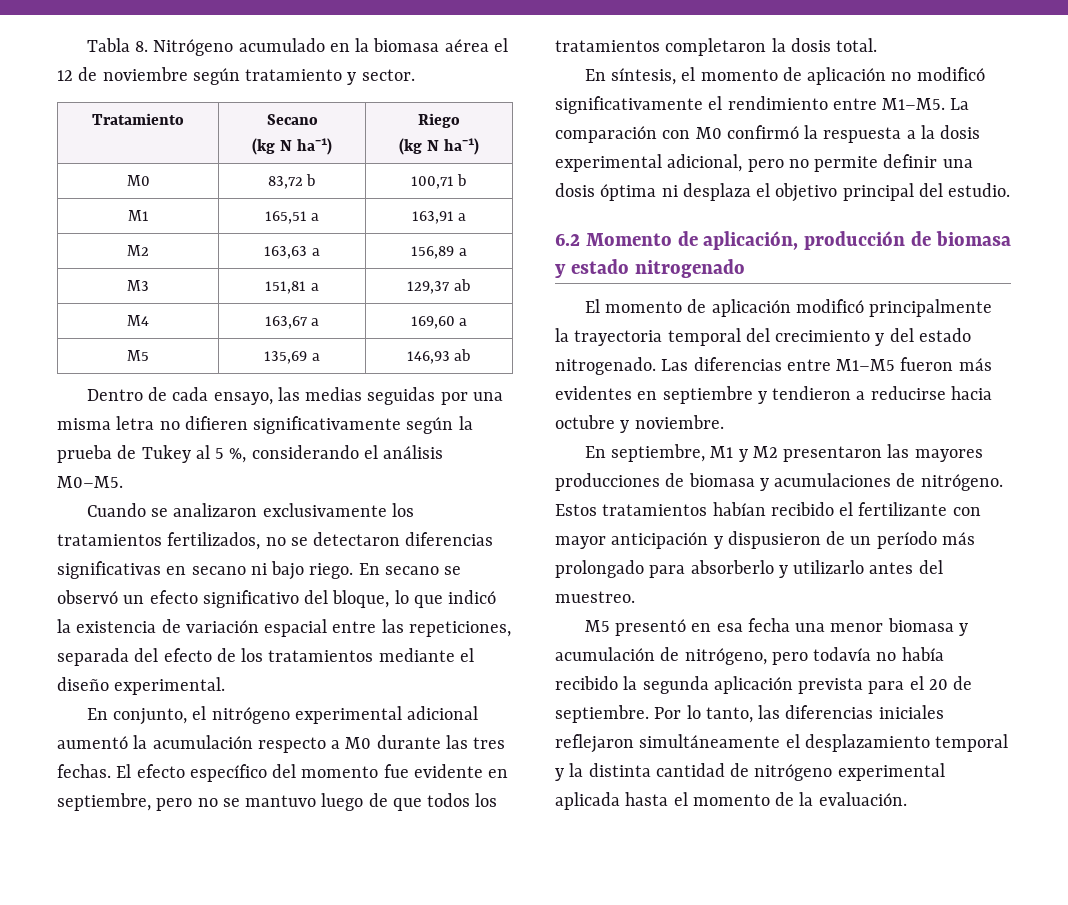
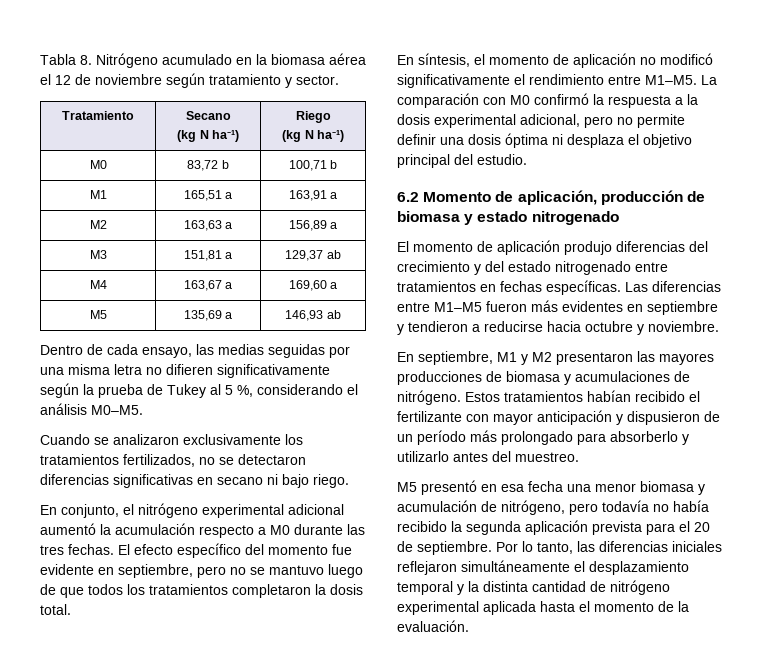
[358,563,462,575] [57,590,497,608] [57,619,511,637] [57,648,474,666] [57,677,226,695] En secano se observó un efecto significativo del bloque, lo que indicó la existencia de variación espacial entre las repeticiones, separada del efecto de los tratamientos mediante el diseño experimental. -> (349, 481) none
[795,299,993,317] [555,328,741,346] modificó principalmente la trayectoria temporal -> [564,241,685,255] produjo diferencias
[555,357,656,375] nitrogenado. -> [555,261,668,275] [397,280,621,295] nitrogenado entre tratamientos en fechas específicas.

